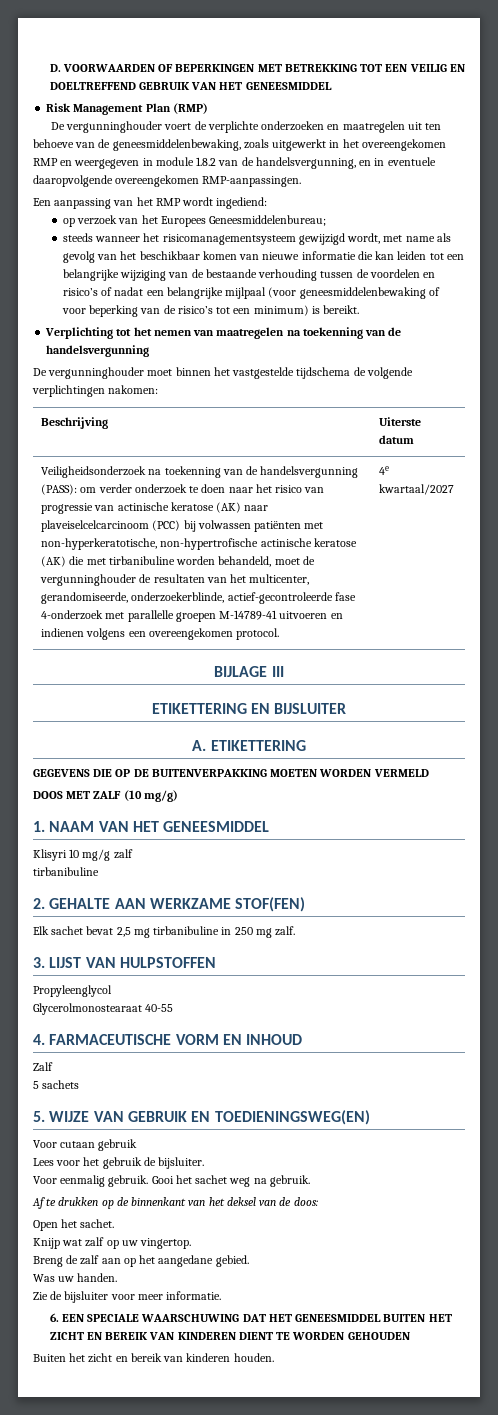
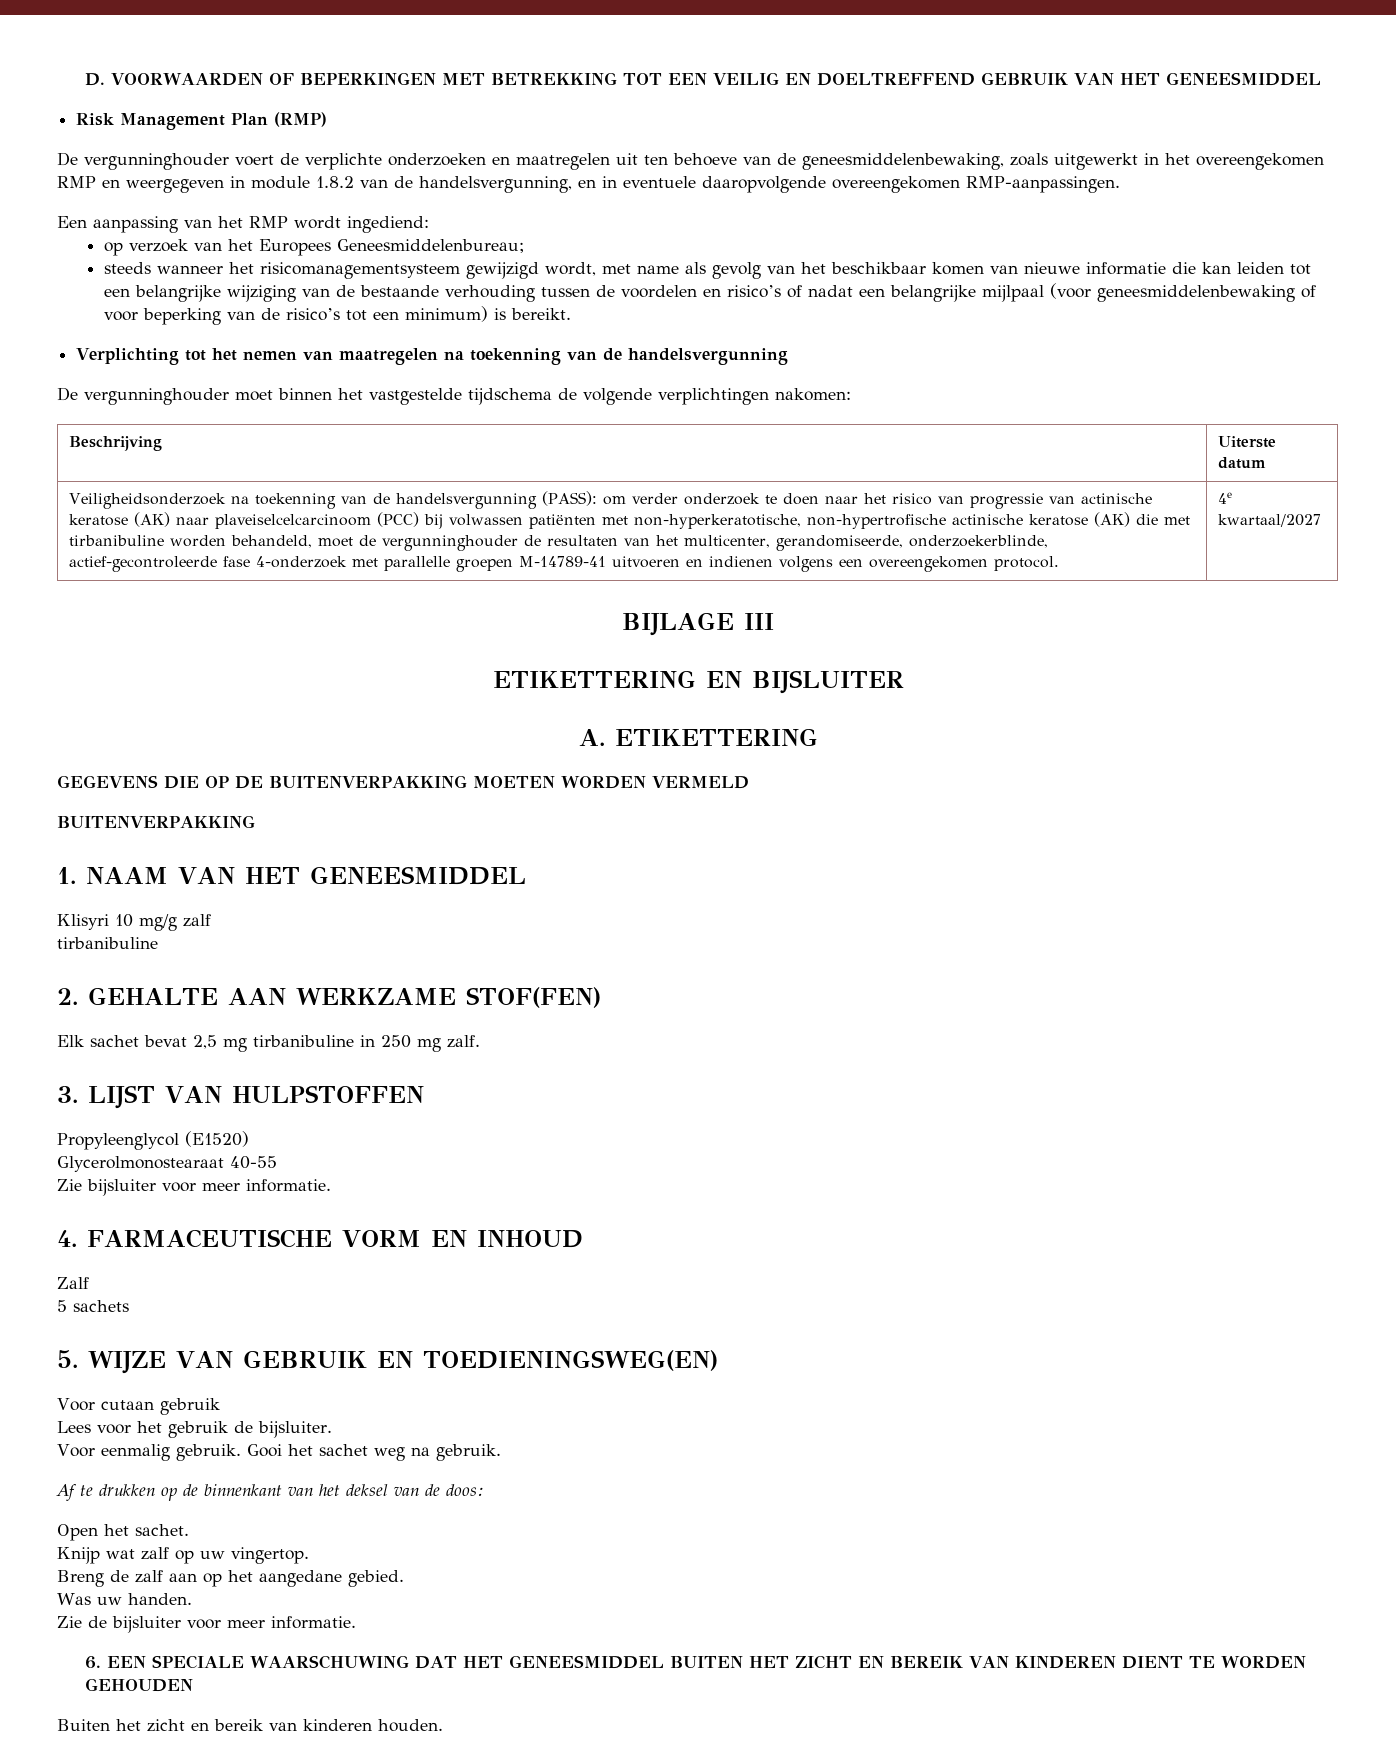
[33,790,178,802] DOOS MET ZALF (10 mg/g) -> [57,815,255,828] BUITENVERPAKKING
(112, 991) none -> [185,1131,249,1147] (E1520)
(174, 1008) none -> [57,1179,331,1196] // Zie bijsluiter voor meer informatie.

